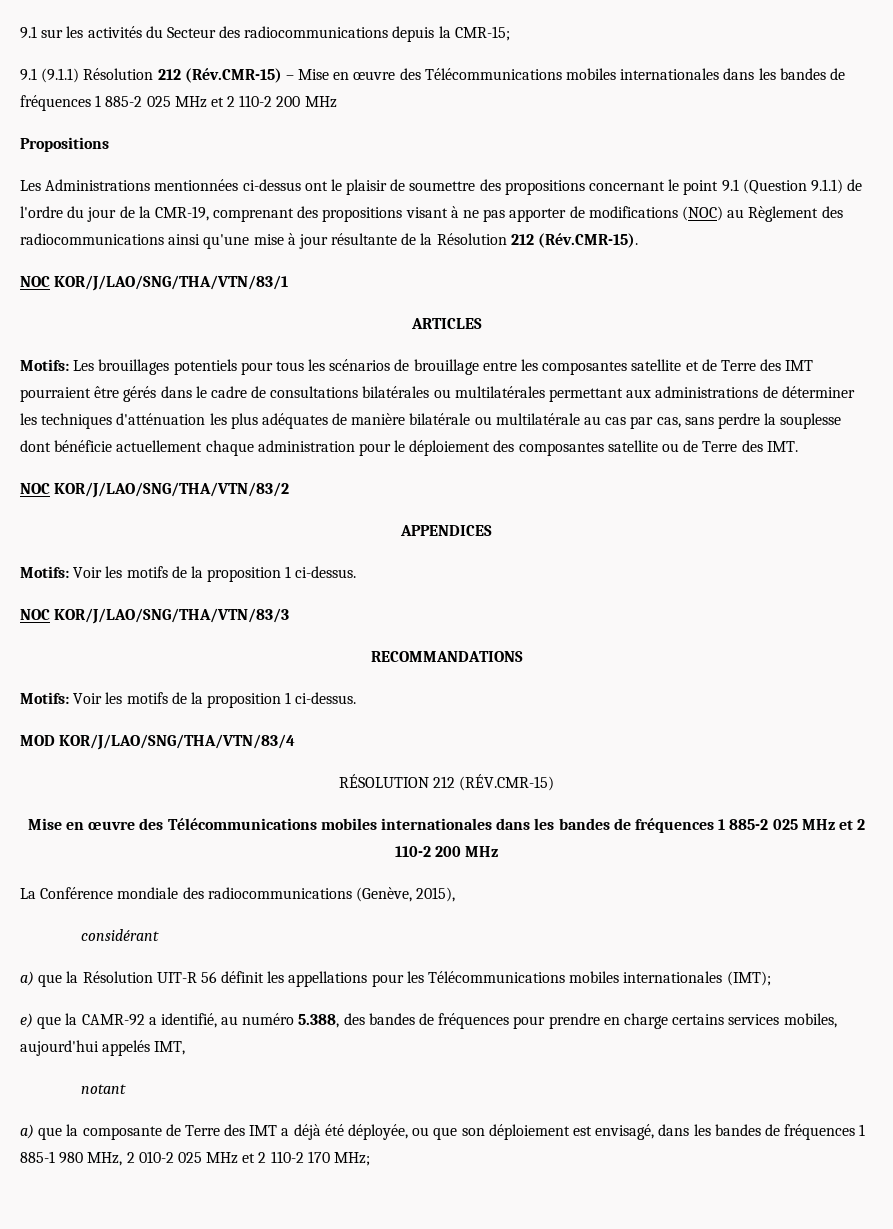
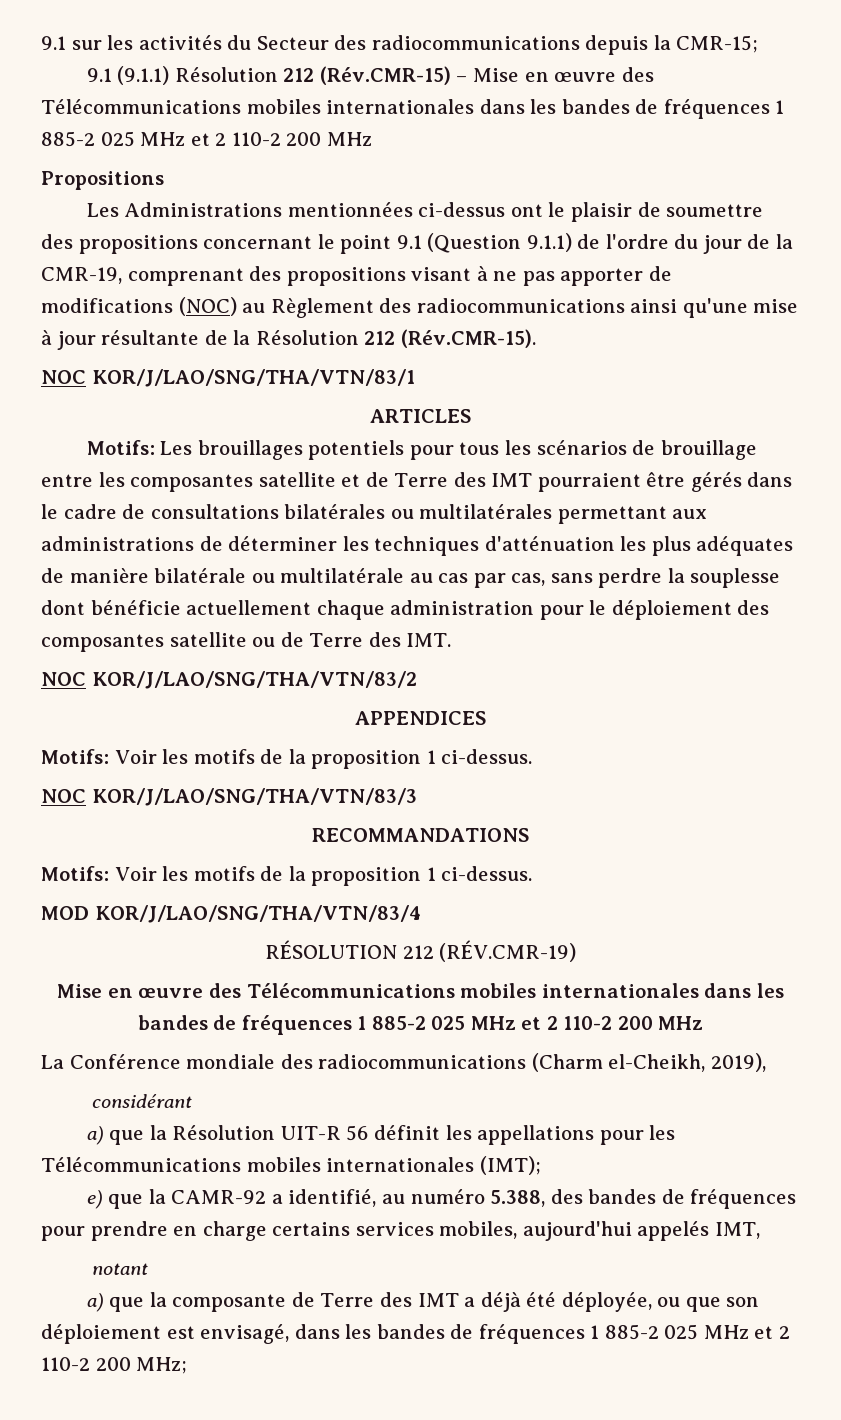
[459,774,555,791] (RÉV.CMR-15) -> [439,940,577,962] (RÉV.CMR-19)
[355,887,456,902] (Genève, 2015), -> [531,1053,766,1072] (Charm el-Cheikh, 2019),
[20,1151,330,1166] 885-1 980 MHz, 2 010-2 025 MHz et 2 110-2 170 -> [604,1324,790,1340] [41,1357,131,1371] 885-2 025 MHz et 2 110-2 200

